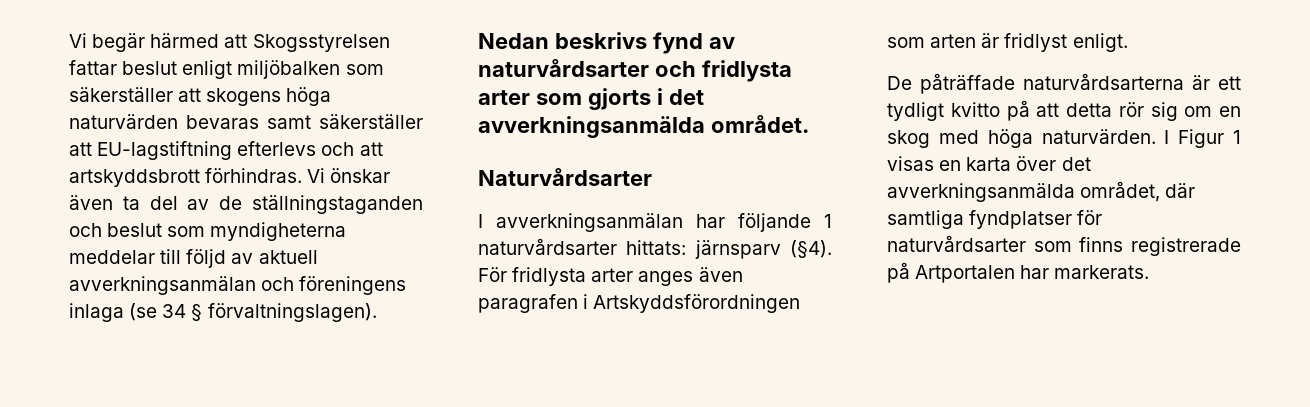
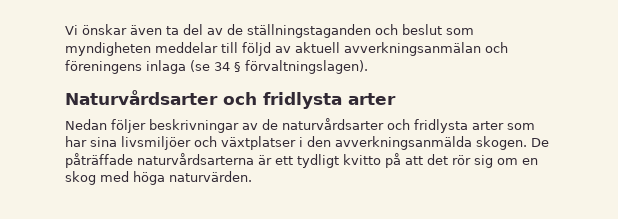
[69,33,390,52] [69,60,384,79] [69,87,332,106] [69,114,423,129] [69,141,383,160] [69,168,326,187] Vi begär härmed att Skogsstyrelsen fattar beslut enligt miljöbalken som säkerställer att skogens höga naturvärden bevaras samt säkerställer att EU-lagstiftning efterlevs och att artskyddsbrott förhindras. Vi -> [65,25,78,35] Vi
[210,222,347,241] myndigheterna -> [65,42,151,56] myndigheten
[478,32,735,54] Nedan beskrivs fynd av -> [65,90,396,109] [65,119,278,133] Naturvårdsarter och fridlysta arter // Nedan följer beskrivningar av de
[587,88,704,110] [478,115,809,138] [478,168,652,186] [478,213,832,232] [478,238,832,259] [478,267,743,286] [478,294,801,313] [887,33,1128,52] gjorts i det avverkningsanmälda området. // Naturvårdsarter // I avverkningsanmälan har följande 1 naturvårdsarter hittats: järnsparv (§4). För fridlysta arter anges även paragrafen i Artskyddsförordningen som arten är fridlyst enligt. // -> [65,136,527,150] har sina livsmiljöer och växtplatser i den avverkningsanmälda skogen.
[1066,103,1112,117] detta -> [427,154,448,165] det
[1164,129,1241,148] [887,156,1091,171] [887,181,1196,202] [887,210,1103,229] [887,235,1241,256] [887,262,1150,283] I Figur 1 visas en karta över det avverkningsanmälda området, där samtliga fyndplatser för naturvårdsarter som finns registrerade på Artportalen har markerats. -> (252, 176) none

